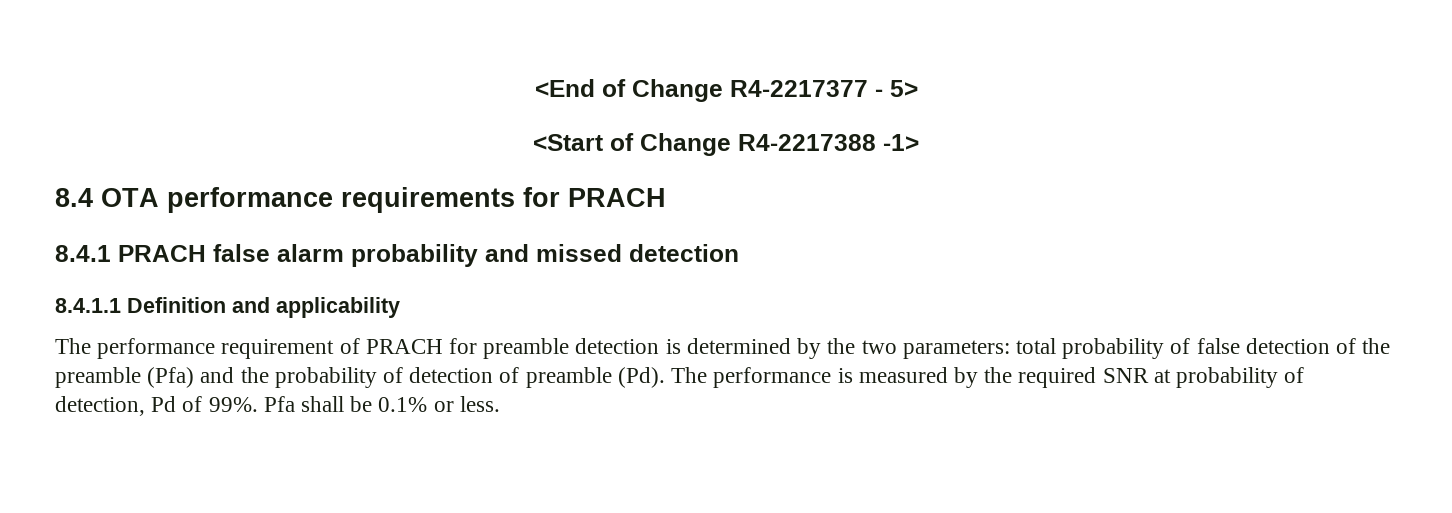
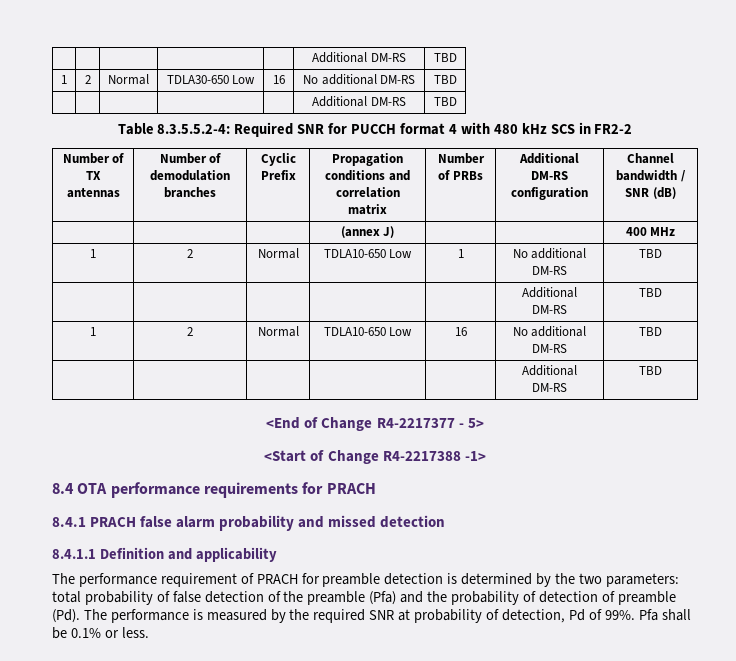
(534, 88) none -> [312,52,406,63] [433,53,457,62] [61,75,67,84] [84,75,91,84] [108,74,149,85] [166,75,256,84] [272,75,285,84] [302,74,416,85] [433,75,457,84] [312,96,406,107] [433,97,457,106] [117,122,633,137] [62,153,125,164] [86,171,101,180] [66,188,120,198] [159,153,222,164] [150,170,230,181] [164,187,216,198] [260,153,296,166] [260,170,296,180] [332,153,403,166] [325,170,410,181] [335,187,400,198] [348,204,387,215] [437,153,485,164] [438,170,483,180] [519,153,579,164] [531,171,568,180] [511,187,588,200] [627,153,674,164] [616,170,686,182] [625,187,676,199] [340,226,395,238] [625,227,676,236] [90,249,96,258] [187,249,193,258] [257,248,299,259] [323,249,413,258] [457,249,464,258] [512,248,587,259] [532,266,567,275] [639,249,662,258] [522,287,577,298] [532,305,567,314] [639,288,662,297] [90,327,96,336] [187,327,193,336] [257,326,299,337] [323,327,413,336] [454,327,467,336] [512,326,587,337] [532,344,567,353] [639,327,662,336] [522,365,577,376] [532,383,567,392] [639,366,662,375] | | | | | Additional DM-RS | TBD // 1 | 2 | Normal | TDLA30-650 Low | 16 | No additional DM-RS | TBD // | | | | | Additional DM-RS | TBD // Table 8.3.5.5.2-4: Required SNR for PUCCH format 4 with 480 kHz SCS in FR2-2 // Number of TX antennas | Number of demodulation branches | Cyclic Prefix | Propagation conditions and correlation matrix | Number of PRBs | Additional DM-RS configuration | Channel bandwidth / SNR (dB) // | | | (annex J) | | | 400 MHz // 1 | 2 | Normal | TDLA10-650 Low | 1 | No additional DM-RS | TBD // | | | | | Additional DM-RS | TBD // 1 | 2 | Normal | TDLA10-650 Low | 16 | No additional DM-RS | TBD // | | | | | Additional DM-RS | TBD //

